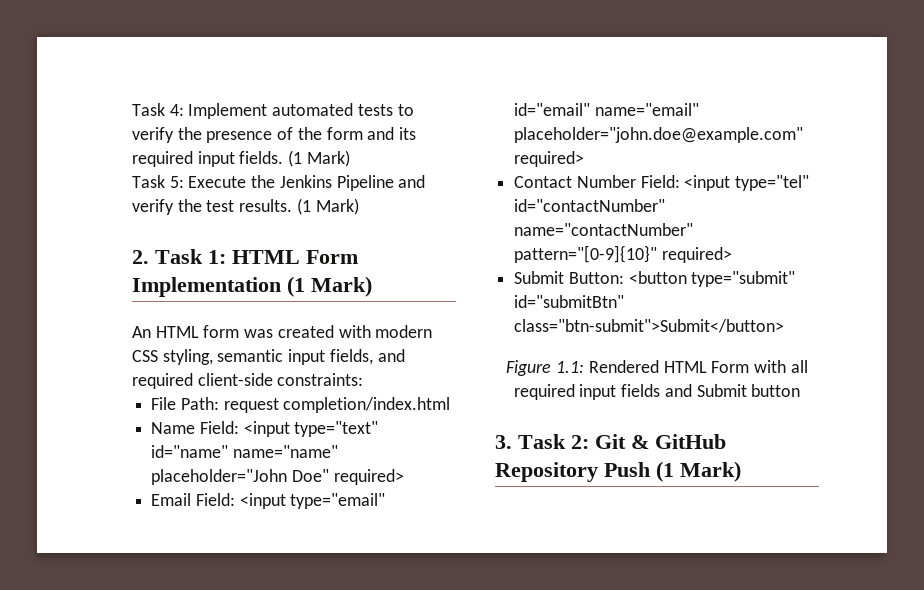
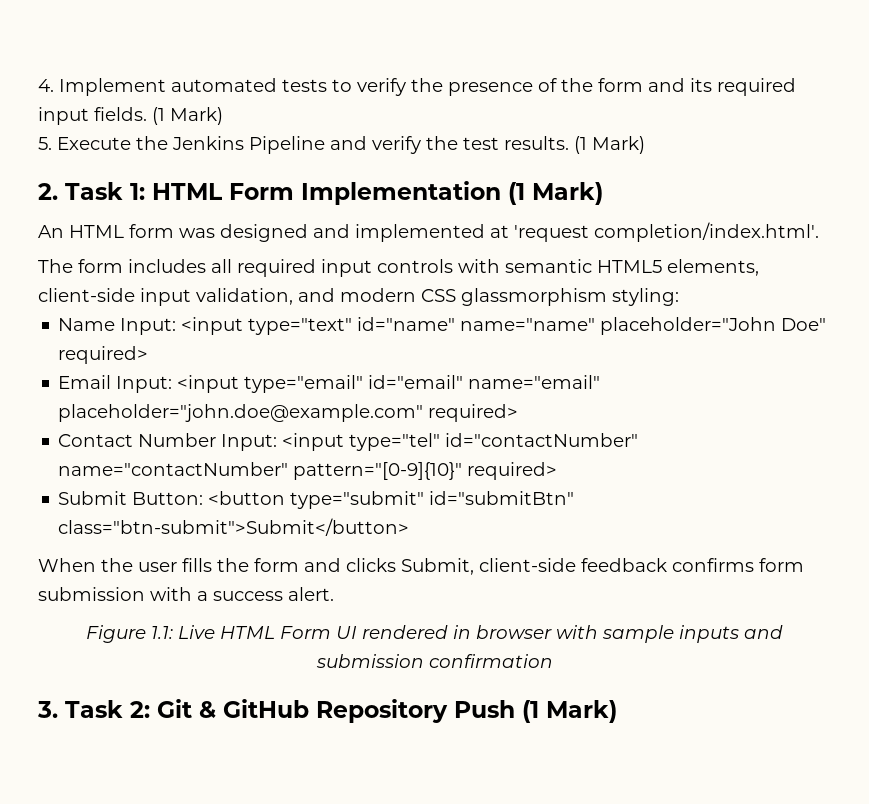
[132,103,184,116] Task 4: -> [38,79,54,92] 4.
[132,175,184,188] Task 5: -> [38,137,52,150] 5.
[277,325,433,338] [132,349,405,365] [132,373,364,389] [151,397,451,413] created with modern CSS styling, semantic input fields, and required client-side constraints: // File Path: request completion/index.html -> [220,222,819,242] [38,259,759,277] [38,288,679,306] designed and implemented at 'request completion/index.html'. // The form includes all required input controls with semantic HTML5 elements, client-side input validation, and modern CSS glassmorphism styling:
[199,421,239,434] Field: -> [120,318,177,335] Input:
[195,493,235,506] Field: -> [116,376,173,393] Input:
[640,175,680,188] Field: -> [221,434,278,451] Input:
(785, 326) none -> [38,558,804,575] [38,587,334,601] // When the user fills the form and clicks Submit, client-side feedback confirms form submission with a success alert.
[588,360,808,373] [513,384,801,400] Rendered HTML Form with all required input fields and Submit button -> [178,625,783,643] [315,654,553,668] Live HTML Form UI rendered in browser with sample inputs and submission confirmation

